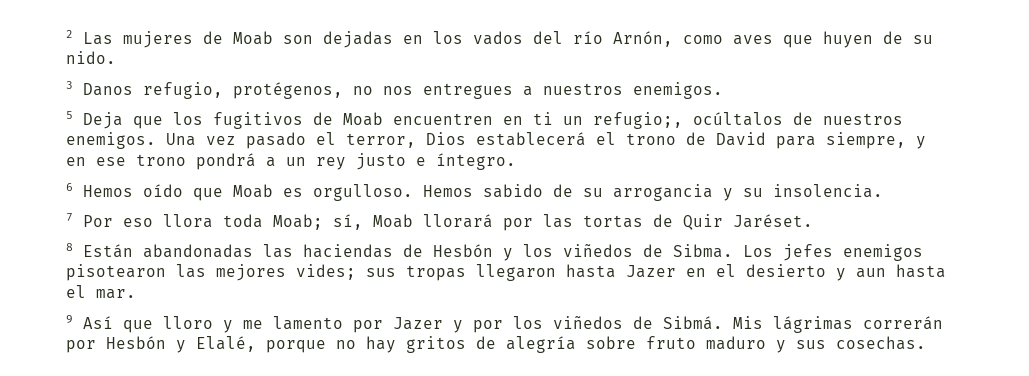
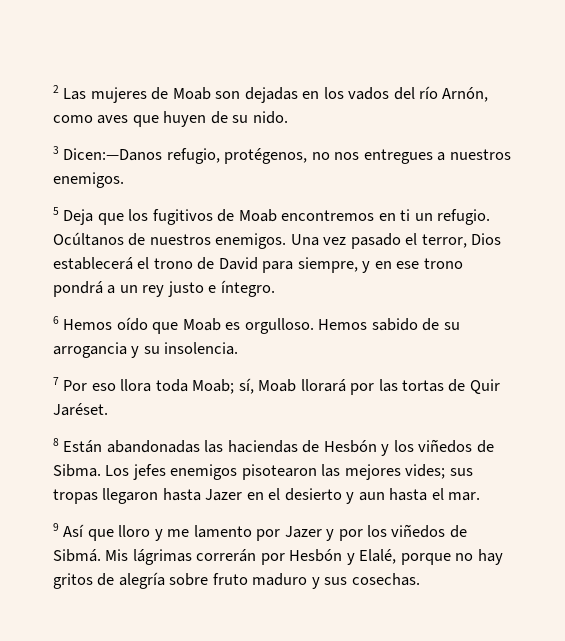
[83,83,133,96] Danos -> [63,148,163,161] Dicen:—Danos
[393,113,493,125] encuentren -> [281,210,375,221] encontremos
[593,112,783,129] refugio;, ocúltalos -> [437,209,491,225] [53,232,124,246] refugio. Ocúltanos

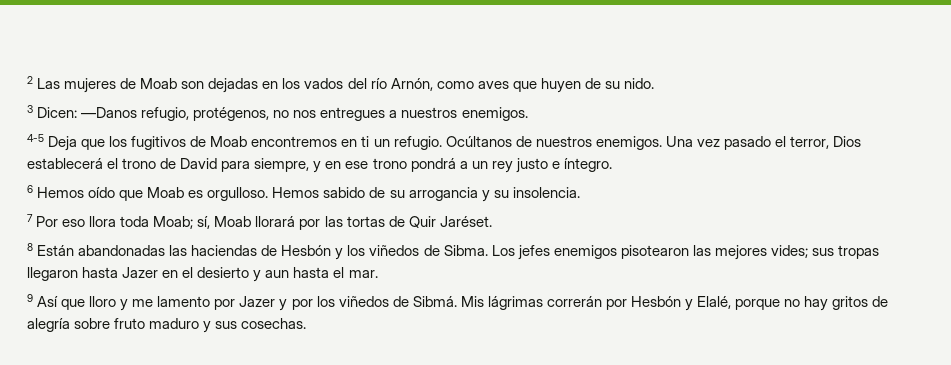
[63,148,163,161] Dicen:—Danos -> [37,107,138,118] Dicen: —Danos
[53,207,59,215] 5 -> [27,134,44,142] 4-5

